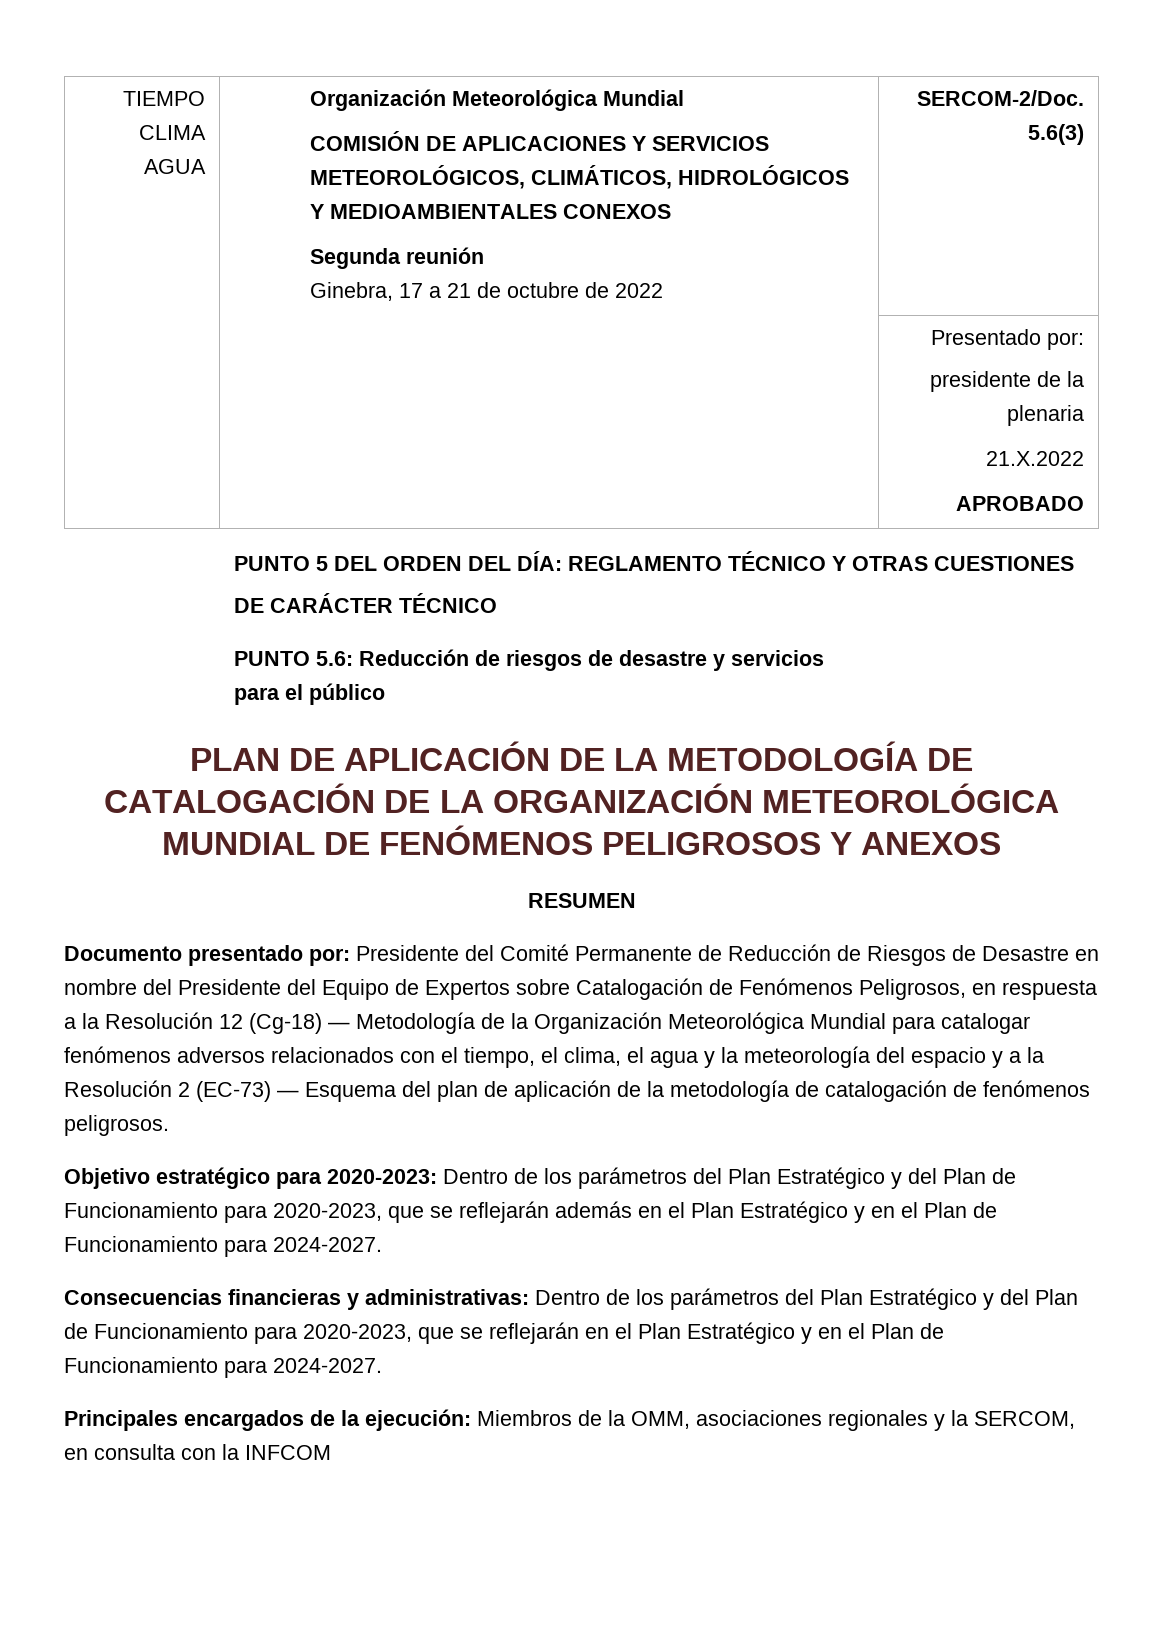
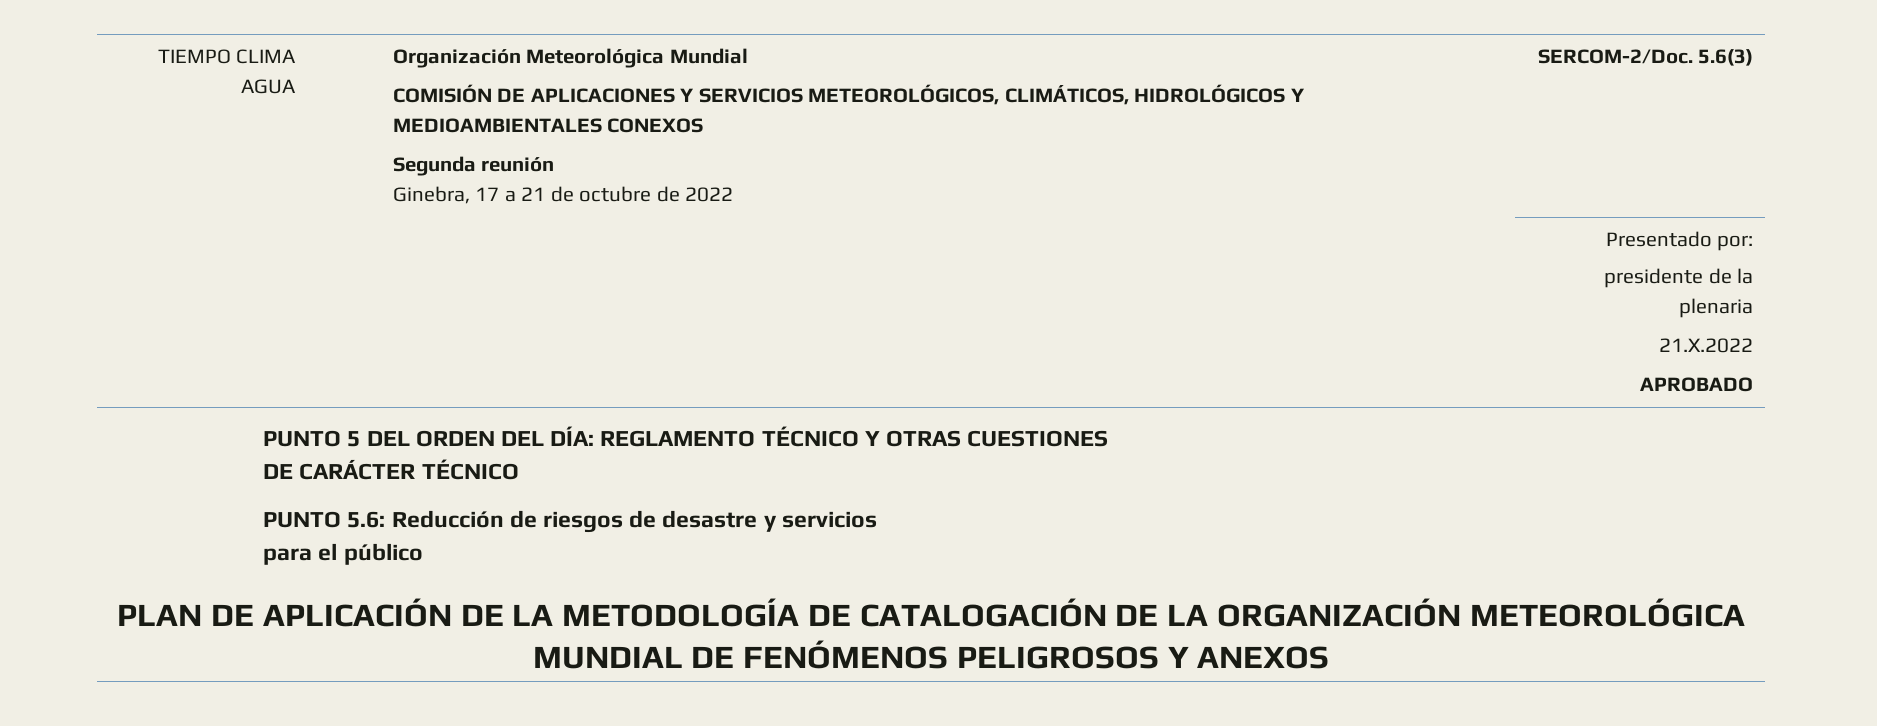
[527,893,636,908] [64,944,1099,966] [64,978,1097,1000] [64,1012,1030,1034] [64,1046,1044,1068] [64,1080,1090,1102] [64,1115,169,1136] [64,1167,1016,1189] [64,1201,997,1223] [64,1236,382,1257] [64,1288,1078,1310] [64,1322,944,1344] [64,1357,382,1378] [64,1409,1075,1431] [64,1444,331,1460] // RESUMEN // Documento presentado por: Presidente del Comité Permanente de Reducción de Riesgos de Desastre en nombre del Presidente del Equipo de Expertos sobre Catalogación de Fenómenos Peligrosos, en respuesta a la Resolución 12 (Cg-18) — Metodología de la Organización Meteorológica Mundial para catalogar fenómenos adversos relacionados con el tiempo, el clima, el agua y la meteorología del espacio y a la Resolución 2 (EC-73) — Esquema del plan de aplicación de la metodología de catalogación de fenómenos peligrosos. // Objetivo estratégico para 2020-2023: Dentro de los parámetros del Plan Estratégico y del Plan de Funcionamiento para 2020-2023, que se reflejarán además en el Plan Estratégico y en el Plan de Funcionamiento para 2024-2027. // Consecuencias financieras y administrativas: Dentro de los parámetros del Plan Estratégico y del Plan de Funcionamiento para 2020-2023, que se reflejarán en el Plan Estratégico y en el Plan de Funcionamiento para 2024-2027. // Principales encargados de la ejecución: Miembros de la OMM, asociaciones regionales y la SERCOM, en consulta con la INFCOM -> (1330, 657) none

